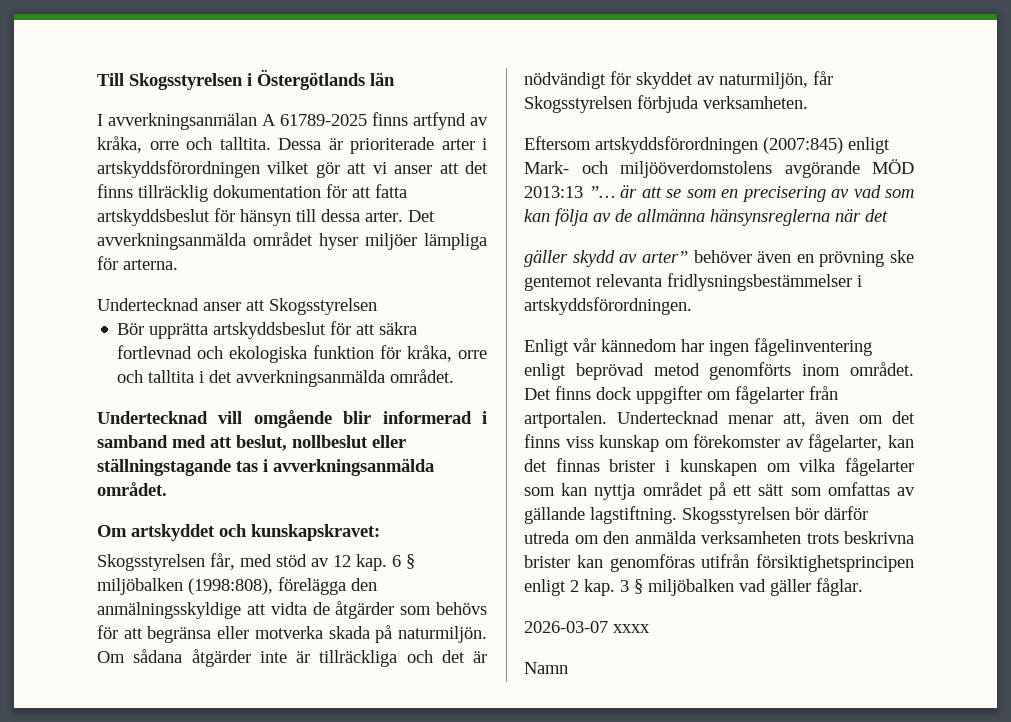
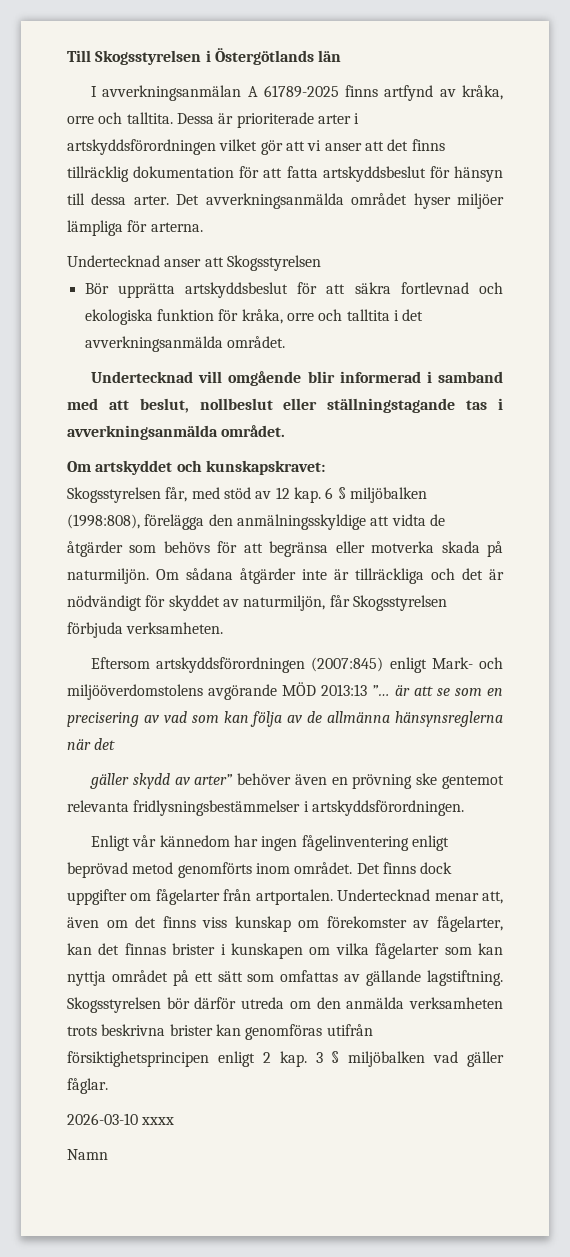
[524,621,608,633] 2026-03-07 -> [67,1113,138,1125] 2026-03-10

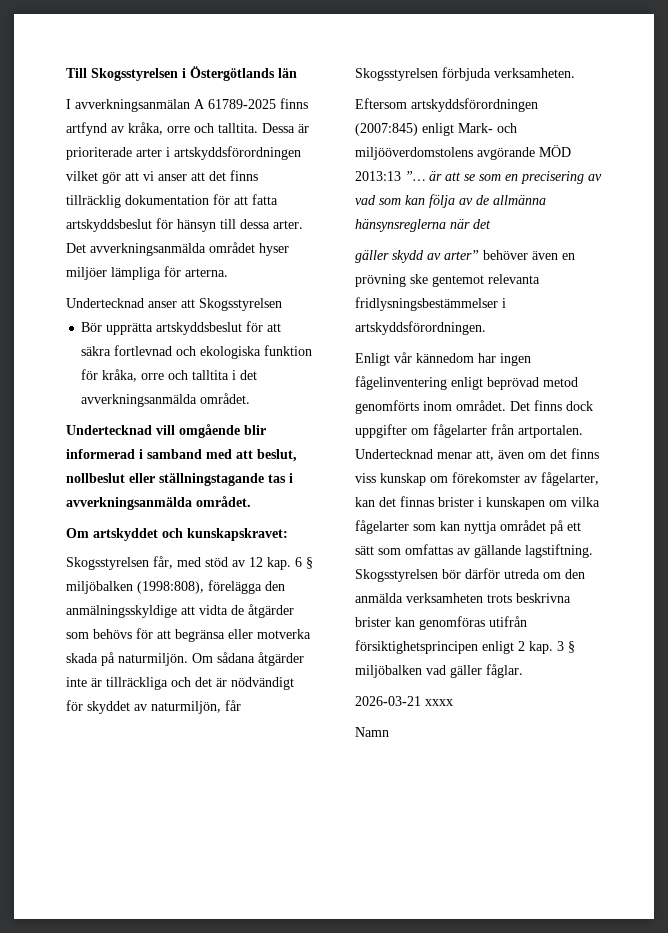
[67,1113,138,1125] 2026-03-10 -> [355,696,421,706] 2026-03-21

